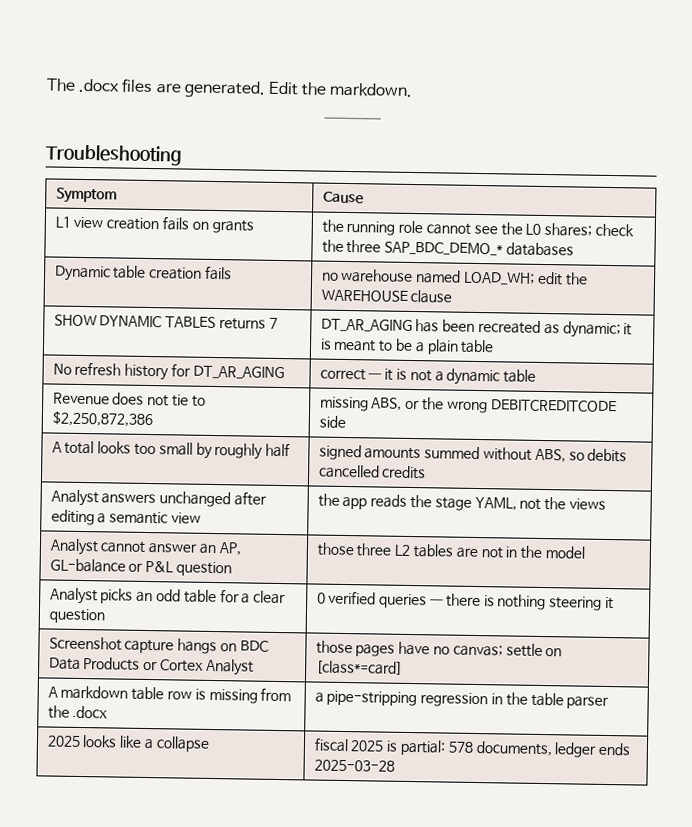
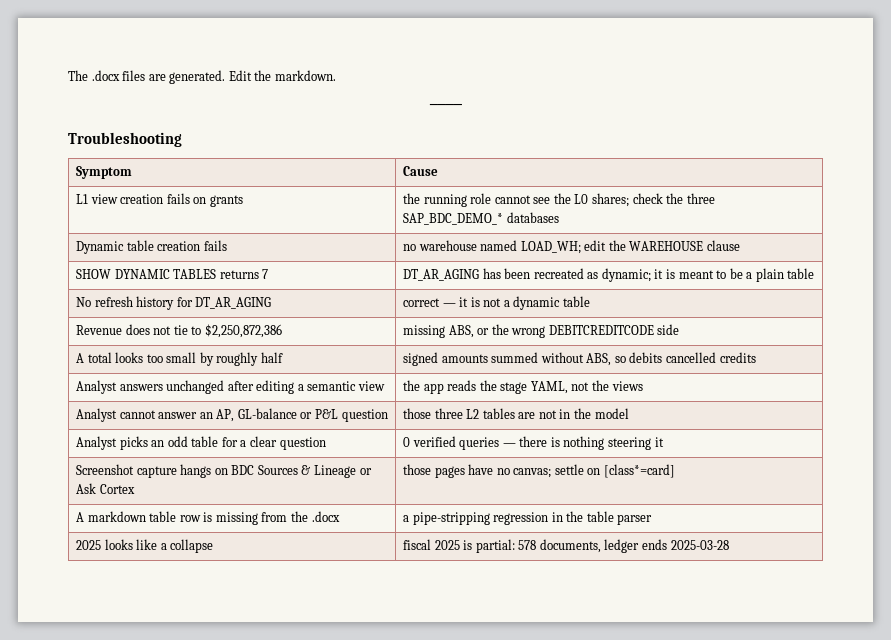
[48,657,159,671] Data Products or -> [257,465,372,478] [76,483,97,494] Sources & Lineage or Ask
[205,658,254,676] Analyst -> (135, 489) none

